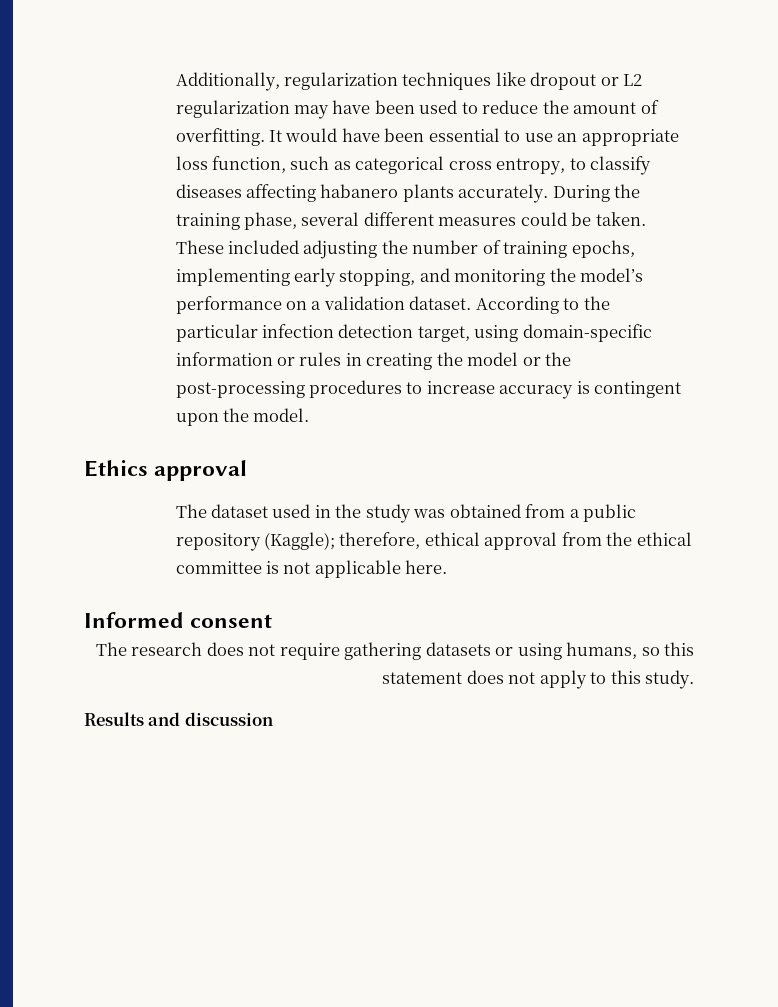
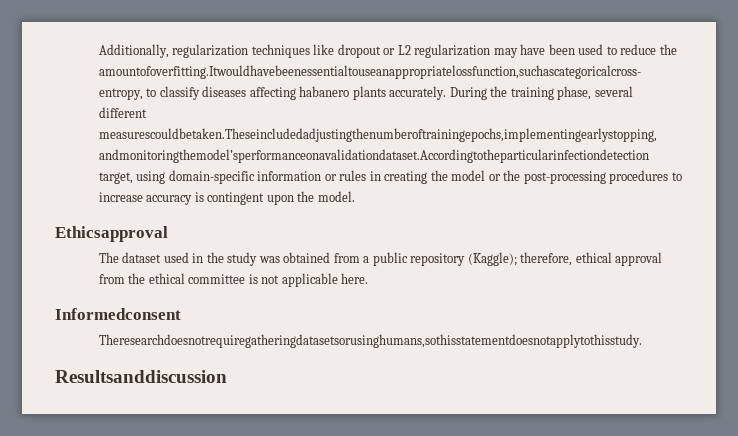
[573,100,659,114] [175,128,679,146] [175,156,492,174] amount of overfitting. It would have been essential to use an appropriate loss function, such as categorical cross -> [98,65,641,79] amountofoverfitting.Itwouldhavebeenessentialtouseanappropriatelossfunction,suchascategoricalcross-
[438,212,646,226] [175,240,635,259] [175,268,644,287] [175,296,610,314] [175,324,414,342] measures could be taken. These included adjusting the number of training epochs, implementing early stopping, and monitoring the model’s performance on a validation dataset. According to the particular infection detection -> [98,128,657,142] [98,149,649,163] measurescouldbetaken.Theseincludedadjustingthenumberoftrainingepochs,implementingearlystopping, andmonitoringthemodel’sperformanceonavalidationdataset.Accordingtotheparticularinfectiondetection
[84,460,248,481] Ethics approval -> [55,226,168,242] Ethicsapproval
[84,612,273,628] [95,642,694,660] [382,670,694,689] [84,712,273,726] Informed consent // The research does not require gathering datasets or using humans, so this statement does not apply to this study. // Results and discussion -> [55,308,181,320] [98,334,642,348] [55,370,227,383] Informedconsent // Theresearchdoesnotrequiregatheringdatasetsorusinghumans,sothisstatementdoesnotapplytothisstudy. // Resultsanddiscussion

